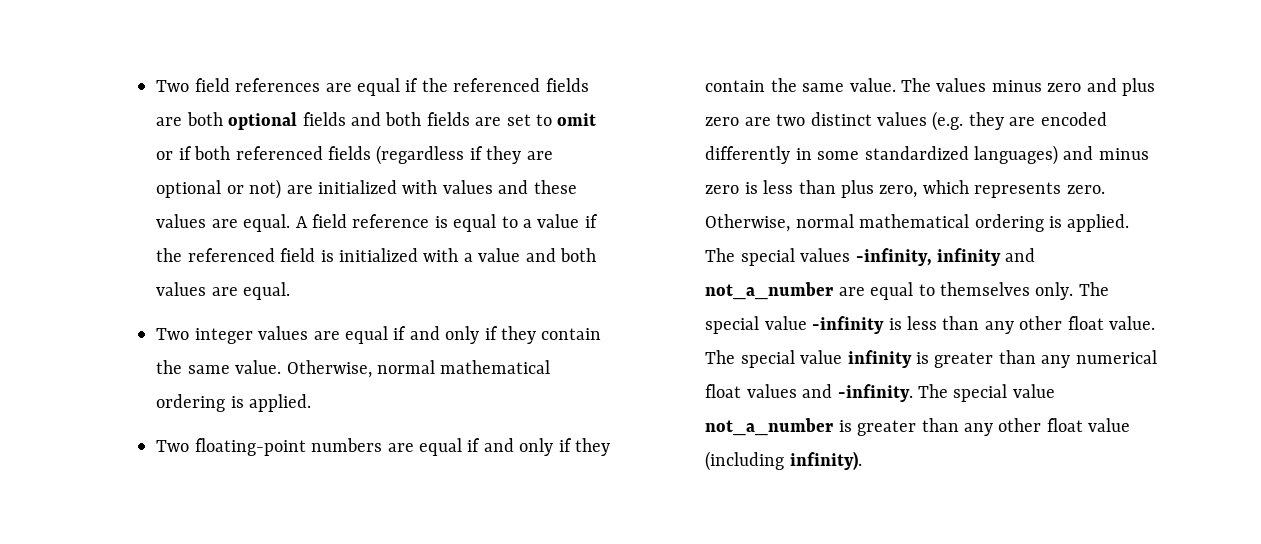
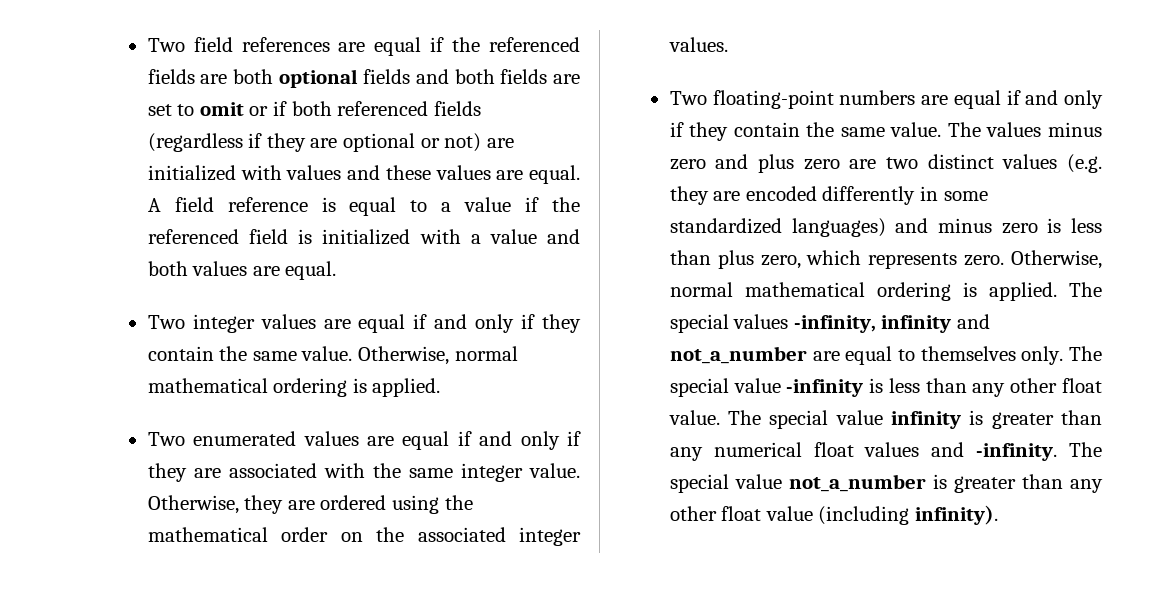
(312, 403) none -> [147,431,582,450] [147,463,580,482] [147,495,473,514] [147,527,581,546] [668,37,728,52] // Two enumerated values are equal if and only if they are associated with the same integer value. Otherwise, they are ordered using the mathematical order on the associated integer values.

